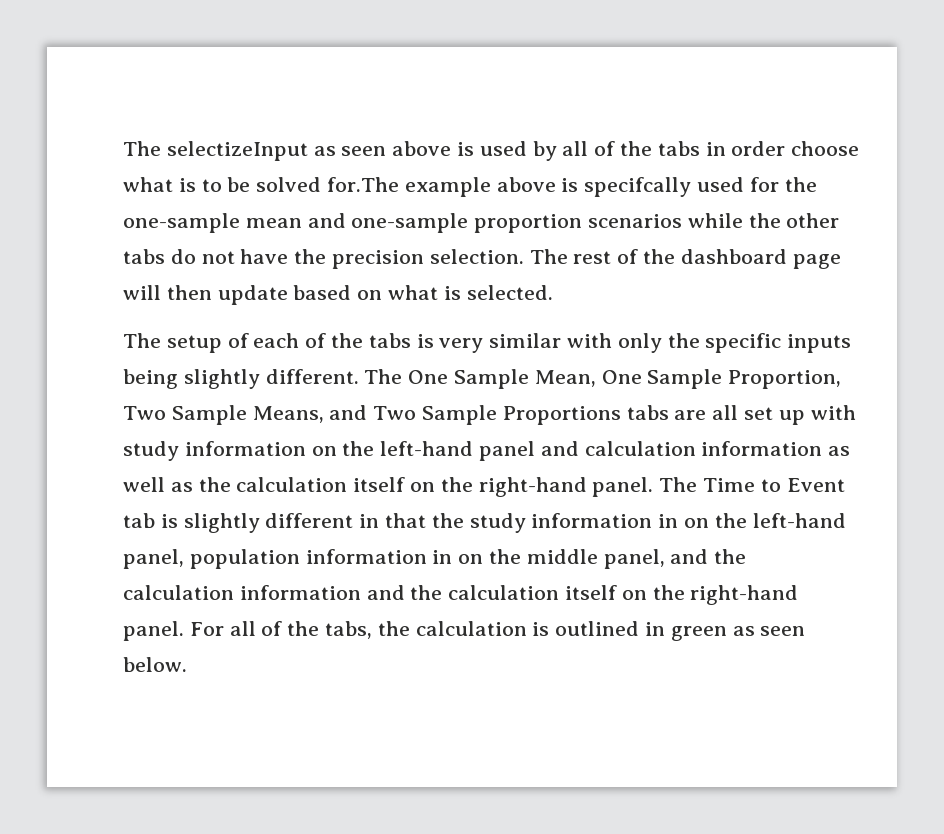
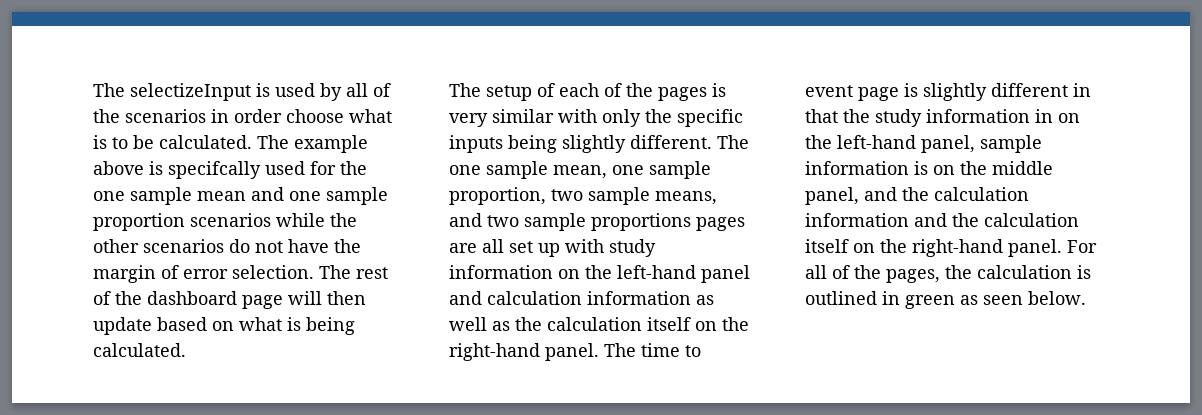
[313,141,452,156] as seen above -> (251, 92) none
[657,141,700,156] tabs -> [125,109,206,123] scenarios
[256,177,400,192] solved for.The -> [159,135,289,149] calculated. The
[123,213,469,233] one-sample mean and one-sample -> [93,187,388,205] one sample mean and one sample
[123,249,165,264] tabs -> [143,239,224,253] scenarios
[332,250,425,269] precision -> [93,265,228,283] margin of error
[466,285,553,300] selected. -> [306,317,355,335] [93,343,186,357] being calculated.
[368,333,411,348] tabs -> [658,87,707,101] pages
[408,369,842,389] [123,405,669,425] One Sample Mean, One Sample Proportion, Two Sample Means, and Two Sample Proportions tabs -> [449,161,711,179] [449,187,717,205] [449,213,745,231] one sample mean, one sample proportion, two sample means, and two sample proportions pages
[703,478,845,492] [123,513,155,528] Time to Event tab -> [641,343,701,357] [805,85,899,101] time to event page
[189,549,453,569] population information in -> [980,135,1042,153] [805,161,928,175] sample information is
[325,621,373,639] tabs, -> [886,269,940,283] pages,

